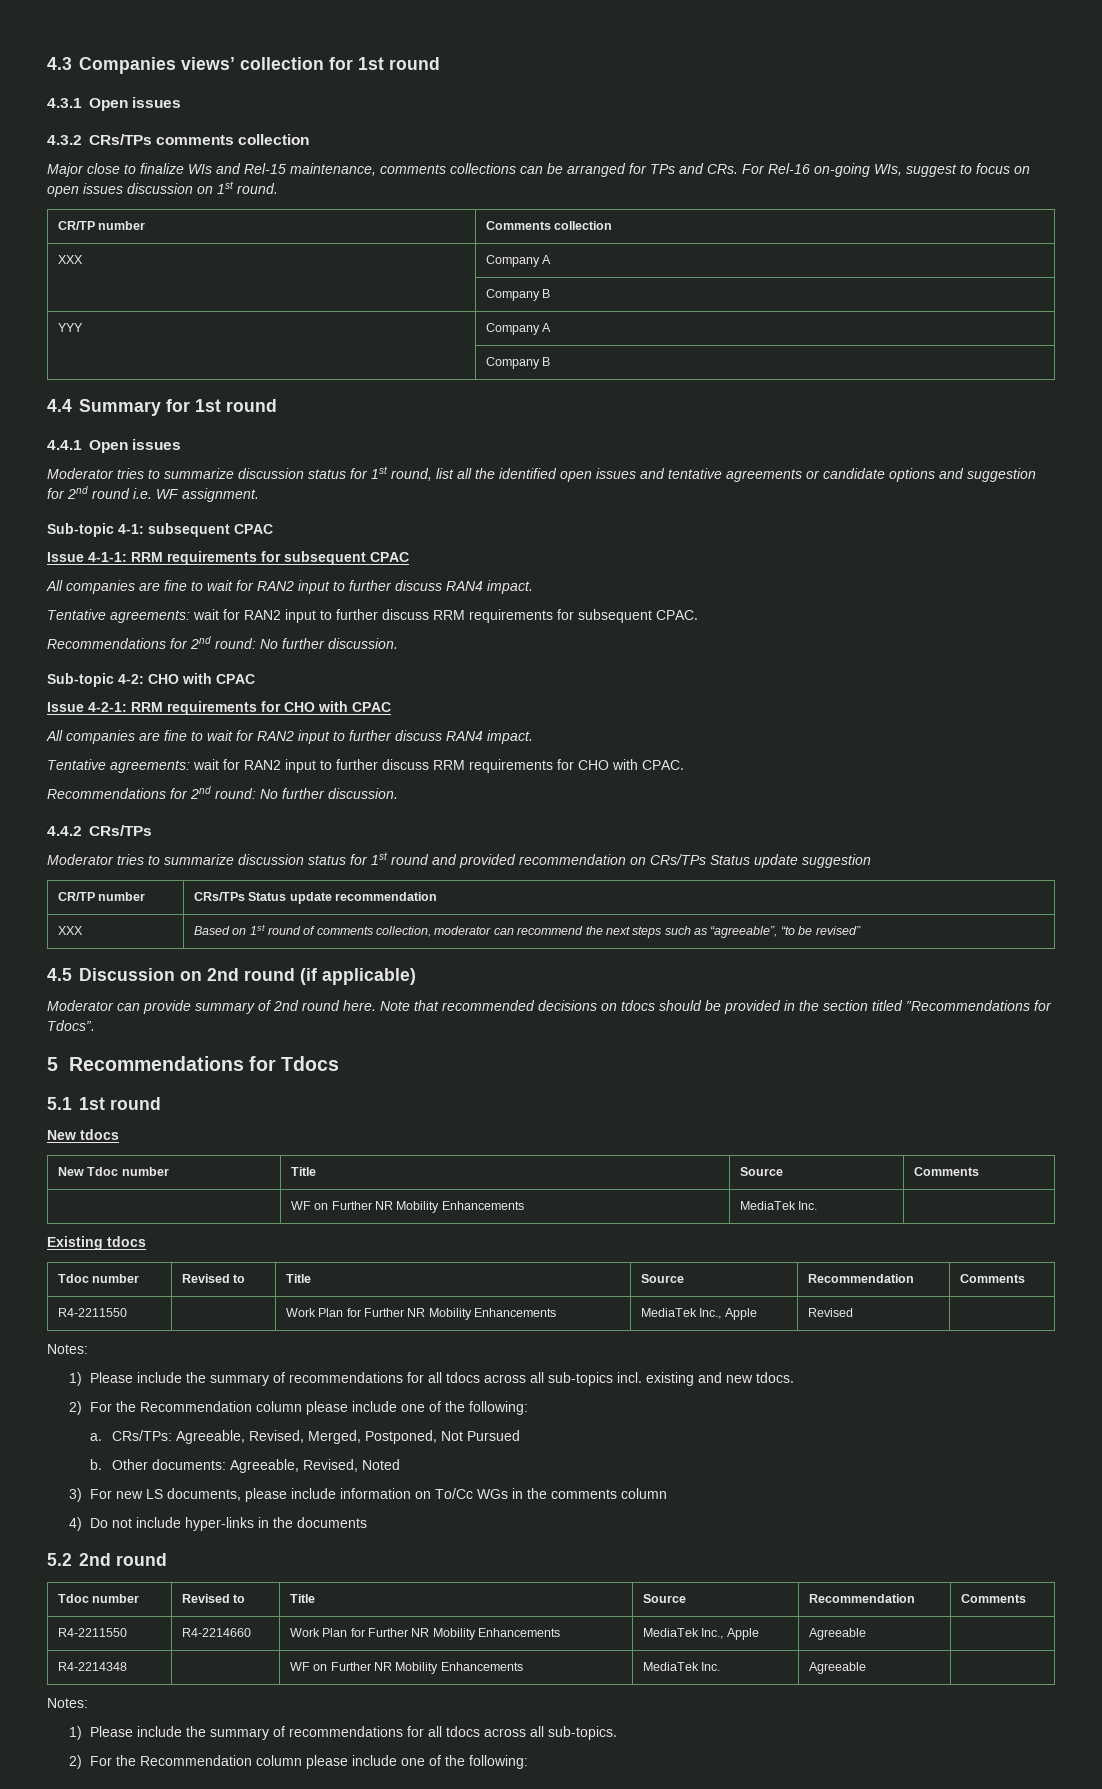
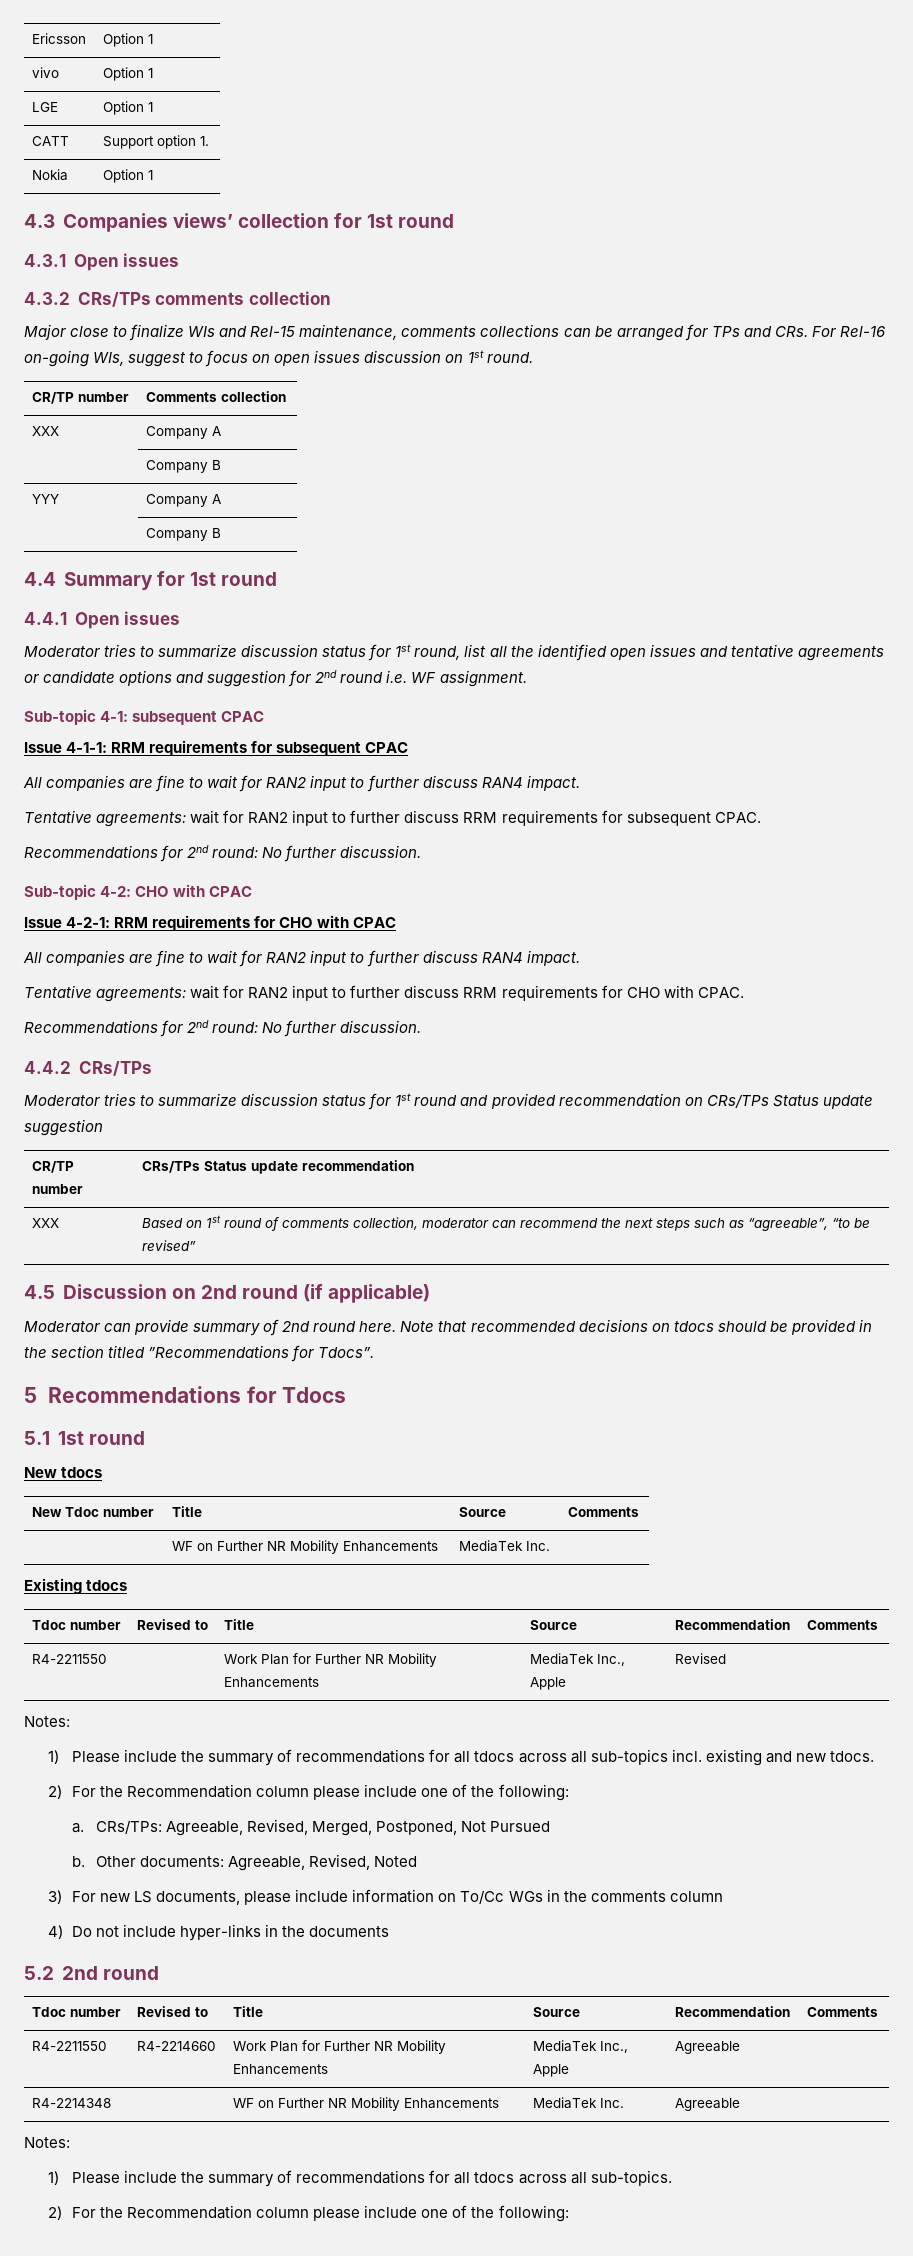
(47, 63) none -> [32,33,87,44] [103,33,154,47] [32,67,60,78] [103,67,154,81] [32,102,59,112] [103,101,154,115] [32,136,70,146] [103,135,210,149] [32,169,69,181] [103,169,154,183] Ericsson | Option 1 // vivo | Option 1 // LGE | Option 1 // CATT | Support option 1. // Nokia | Option 1 //

